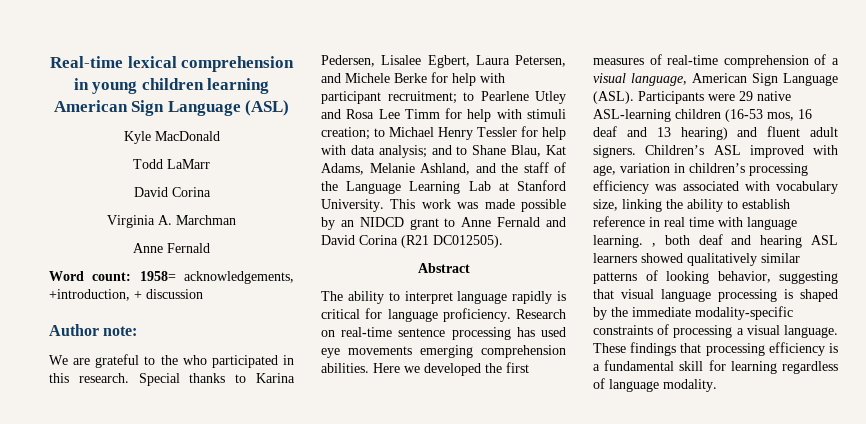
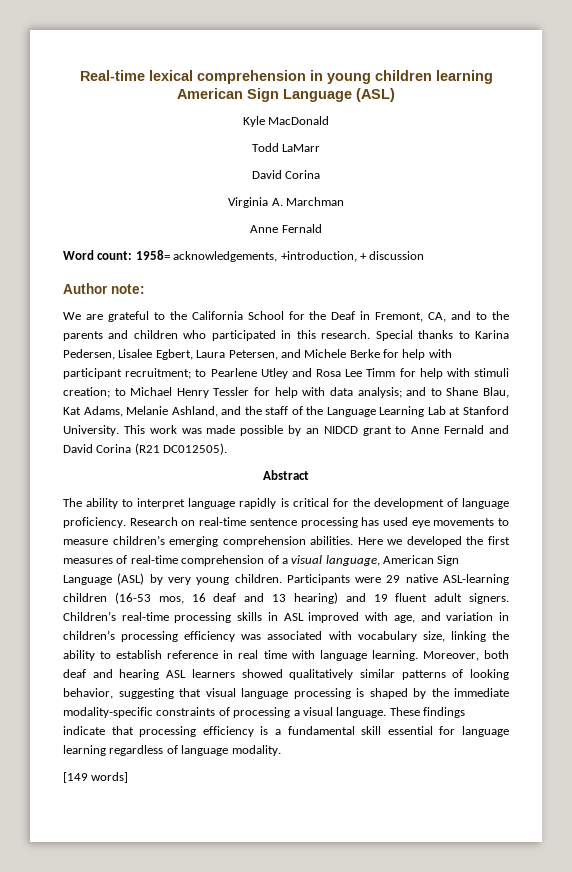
(178, 360) none -> [191,311,510,322] [63,330,178,341] California School for the Deaf in Fremont, CA, and to the parents and children
(383, 313) none -> [352,498,458,509] the development of
(412, 350) none -> [497,518,509,526] [63,535,165,545] to measure children’s
[593,91,634,104] (ASL). -> [117,573,282,585] (ASL) by very young children.
(758, 132) none -> [373,594,388,602] 19
(705, 150) none -> [121,612,278,623] real-time processing skills in
(616, 170) none -> [420,612,441,621] and
[651,243,656,247] , -> [422,651,479,661] Moreover,
(677, 349) none -> [63,726,105,735] indicate
[708,360,726,371] for -> [387,726,510,737] essential for language
(717, 385) none -> [63,772,129,783] // [149 words]

